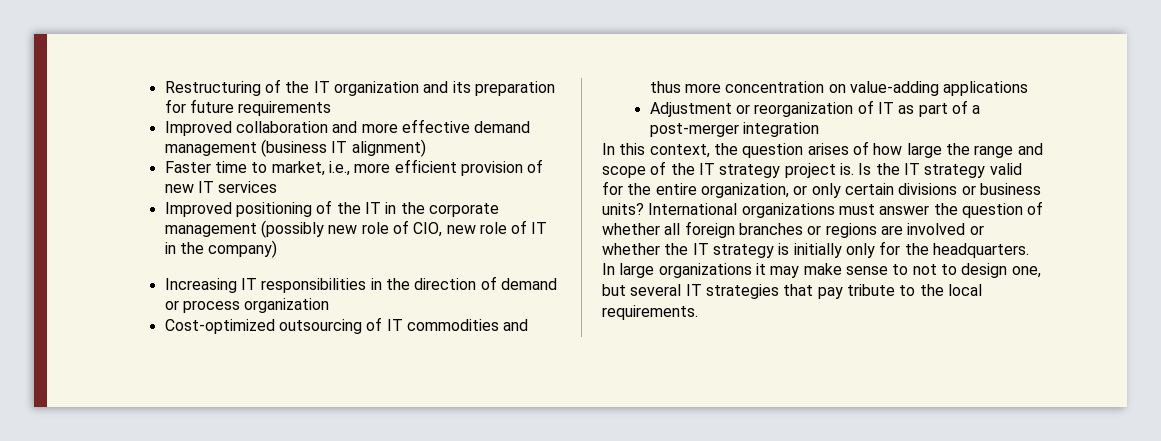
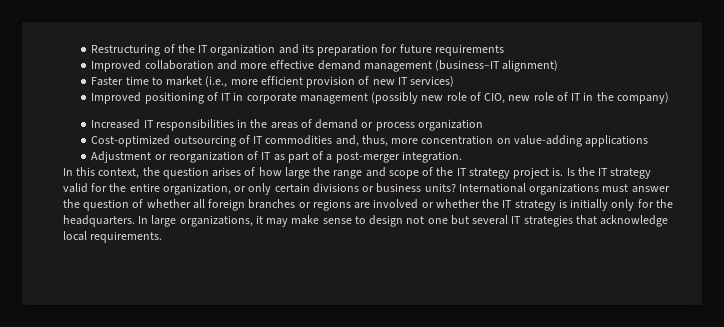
[260,139,348,157] (business IT -> [435,60,501,71] (business–IT
[271,161,350,176] market, i.e., -> [166,76,228,88] market (i.e.,
[218,181,278,193] services -> [410,76,455,87] services)
[336,202,425,214] the IT in the -> [221,92,244,101] IT in
[164,278,237,293] Increasing -> [91,119,141,129] Increased
[414,278,477,290] direction -> [270,122,298,129] areas
[503,319,529,331] [649,81,681,93] and thus -> [335,135,388,147] and, thus,
[742,122,819,137] integration -> [401,151,462,163] integration.
[658,263,752,278] organizations -> [179,215,253,227] organizations,
[912,263,1041,278] not to design one, -> [369,215,448,227] design not one
[817,284,944,299] pay tribute to the -> [600,215,669,227] acknowledge

